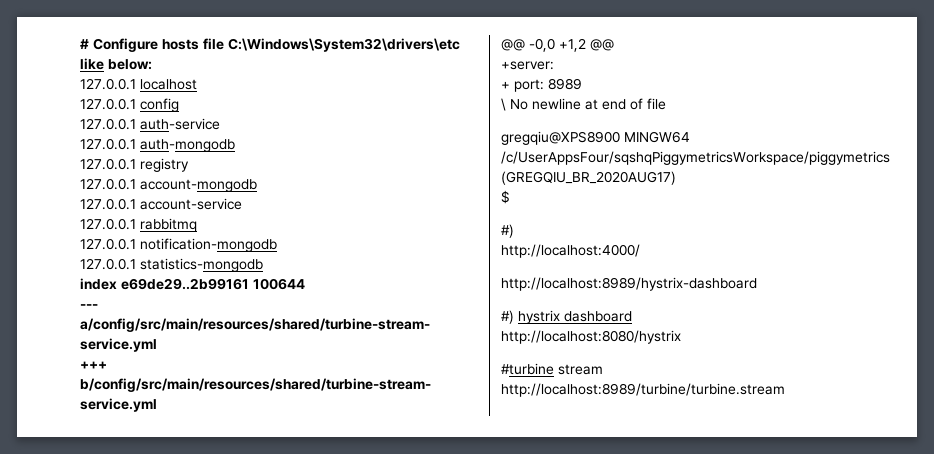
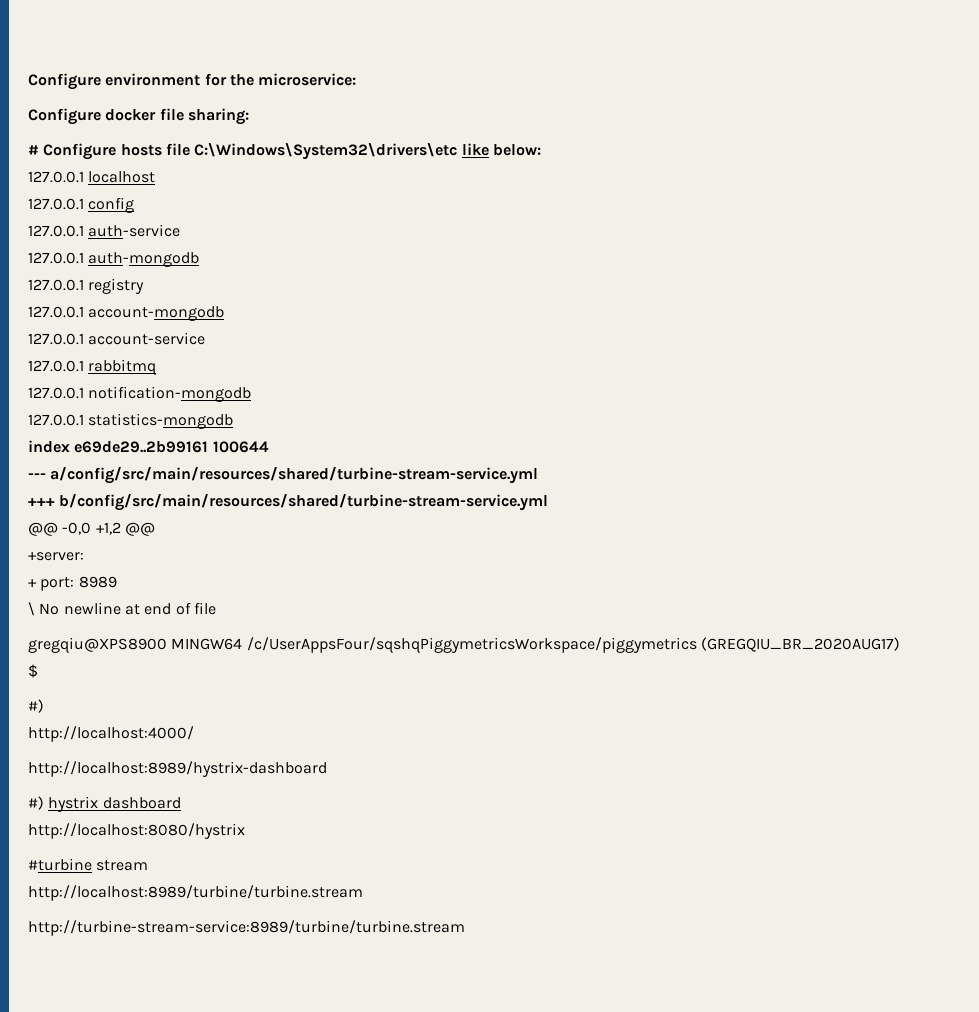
(80, 44) none -> [28,73,357,90] [28,108,249,125] Configure environment for the microservice: // Configure docker file sharing: //
(785, 390) none -> [28,920,465,936] // http://turbine-stream-service:8989/turbine/turbine.stream

